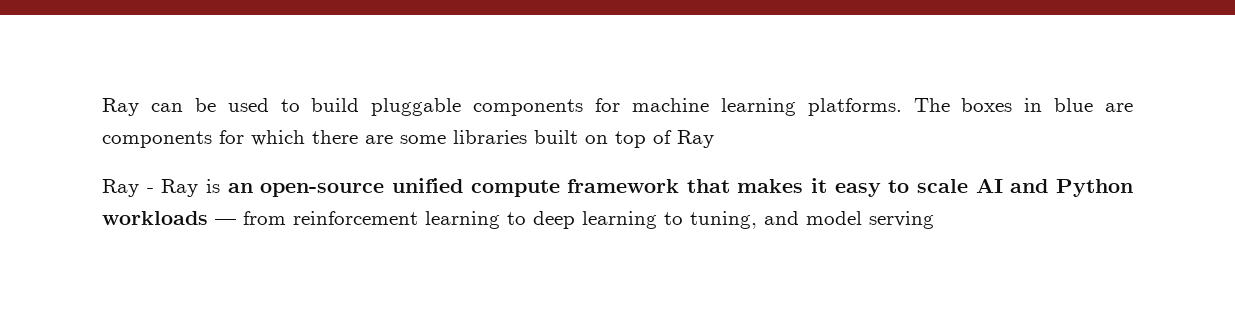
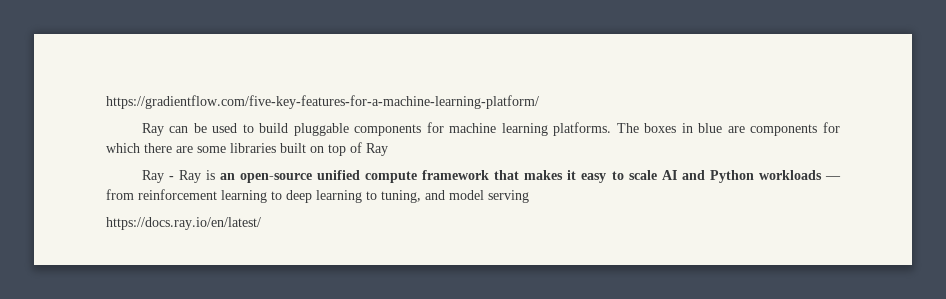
(102, 107) none -> [106,95,539,109] https://gradientflow.com/five-key-features-for-a-machine-learning-platform/ //
(934, 220) none -> [106,217,261,230] // https://docs.ray.io/en/latest/

